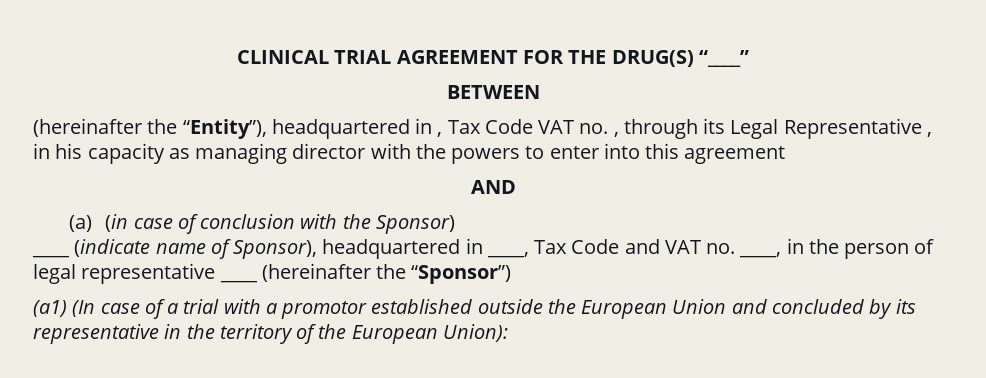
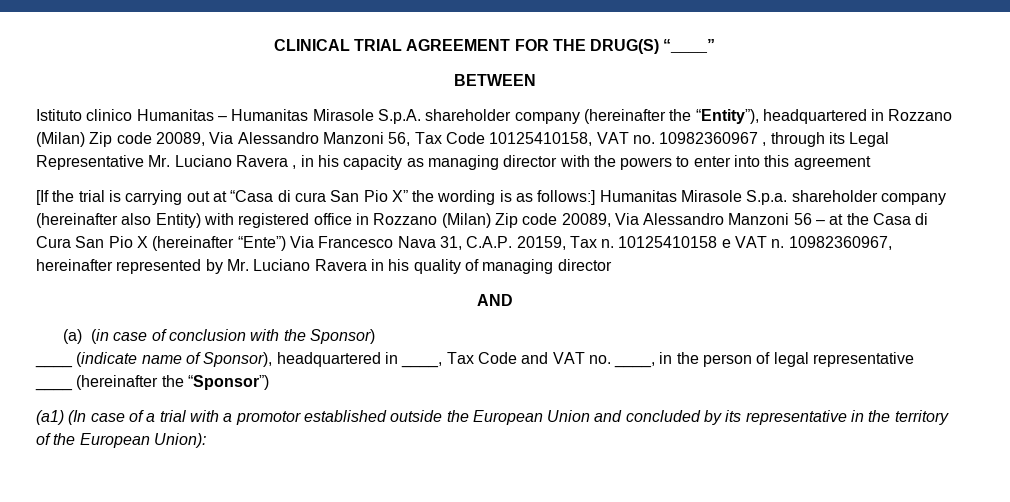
(540, 92) none -> [36,109,580,124] Istituto clinico Humanitas – Humanitas Mirasole S.p.A. shareholder company
[437,119,609,137] , Tax Code VAT no. -> [888,109,953,121] [36,132,759,147] Rozzano (Milan) Zip code 20089, Via Alessandro Manzoni 56, Tax Code 10125410158, VAT no. 10982360967
(922, 128) none -> [148,155,288,167] Mr. Luciano Ravera
(786, 155) none -> [36,190,947,205] [36,213,929,228] [36,236,892,251] [36,259,612,274] // [If the trial is carrying out at “Casa di cura San Pio X” the wording is as follows:] Humanitas Mirasole S.p.a. shareholder company (hereinafter also Entity) with registered office in Rozzano (Milan) Zip code 20089, Via Alessandro Manzoni 56 – at the Casa di Cura San Pio X (hereinafter “Ente”) Via Francesco Nava 31, C.A.P. 20159, Tax n. 10125410158 e VAT n. 10982360967, hereinafter represented by Mr. Luciano Ravera in his quality of managing director

